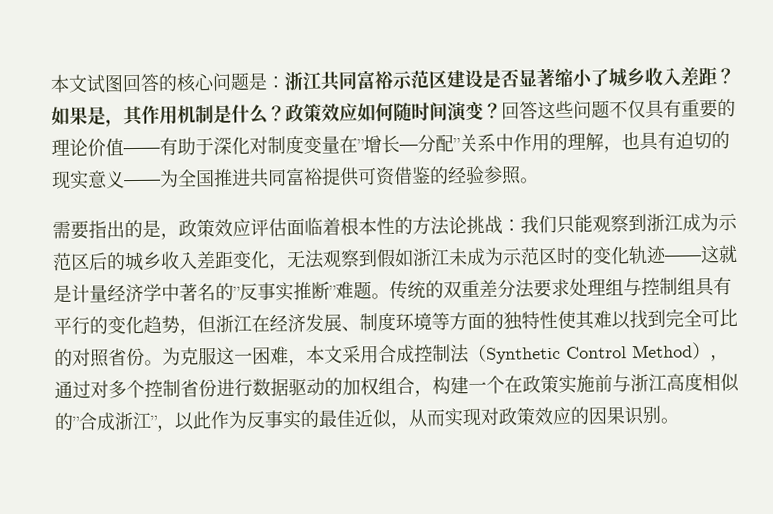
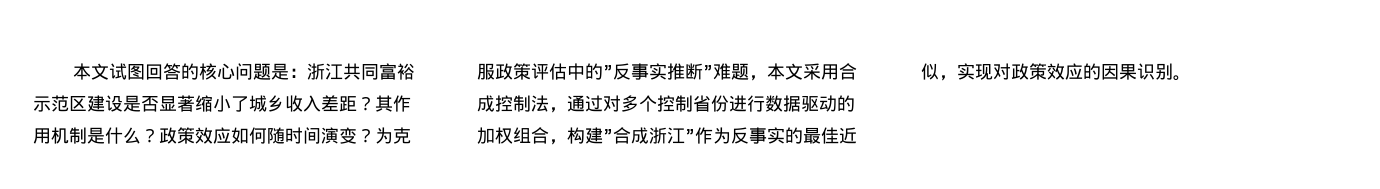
[51,106,124,128] 如果是， -> (375, 103) none
[501,98,736,120] [51,130,730,157] [51,165,539,190] [52,212,738,240] [52,244,738,272] [53,283,216,303] 回答这些问题不仅具有重要的理论价值——有助于深化对制度变量在”增长—分配”关系中作用的理解，也具有迫切的现实意义——为全国推进共同富裕提供可资借鉴的经验参照。 // 需要指出的是，政策效应评估面临着根本性的方法论挑战：我们只能观察到浙江成为示范区后的城乡收入差距变化，无法观察到假如浙江未成为示范区时的变化轨迹——这就是计量经济学中著名 -> [375,127,411,144] [477,63,585,80] 为克服政策评估中
[371,276,732,300] [53,308,738,336] [54,346,289,368] 。传统的双重差分法要求处理组与控制组具有平行的变化趋势，但浙江在经济发展、制度环境等方面的独特性使其难以找到完全可比的对照省份。为克服这一困难 -> (749, 71) none
[468,342,711,364] （Synthetic Control Method） -> (549, 103) none
[468,372,740,394] [54,412,74,431] 一个在政策实施前与浙江高度相似的 -> (603, 135) none
[156,411,212,432] ，以此 -> (695, 135) none
[408,408,446,427] 从而 -> (957, 78) none

